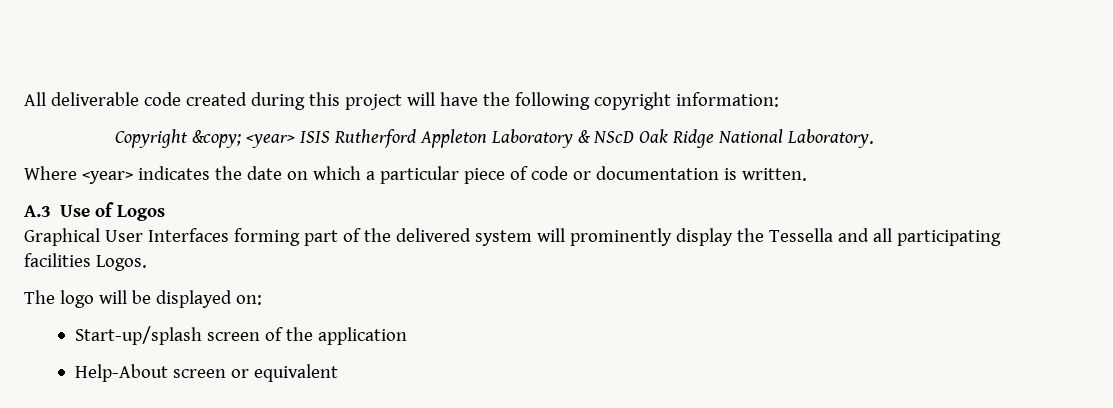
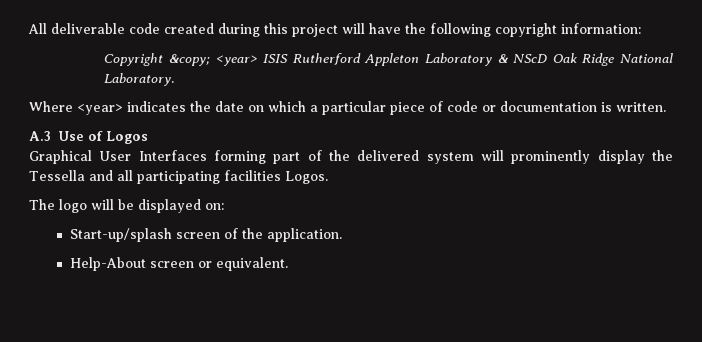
[317,327,407,345] application -> [266,228,342,242] application.
[253,364,338,382] equivalent -> [215,257,288,271] equivalent.

